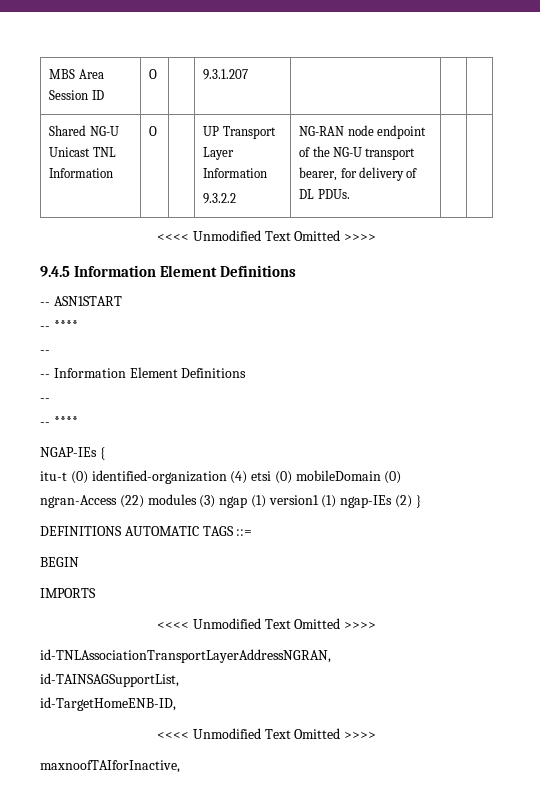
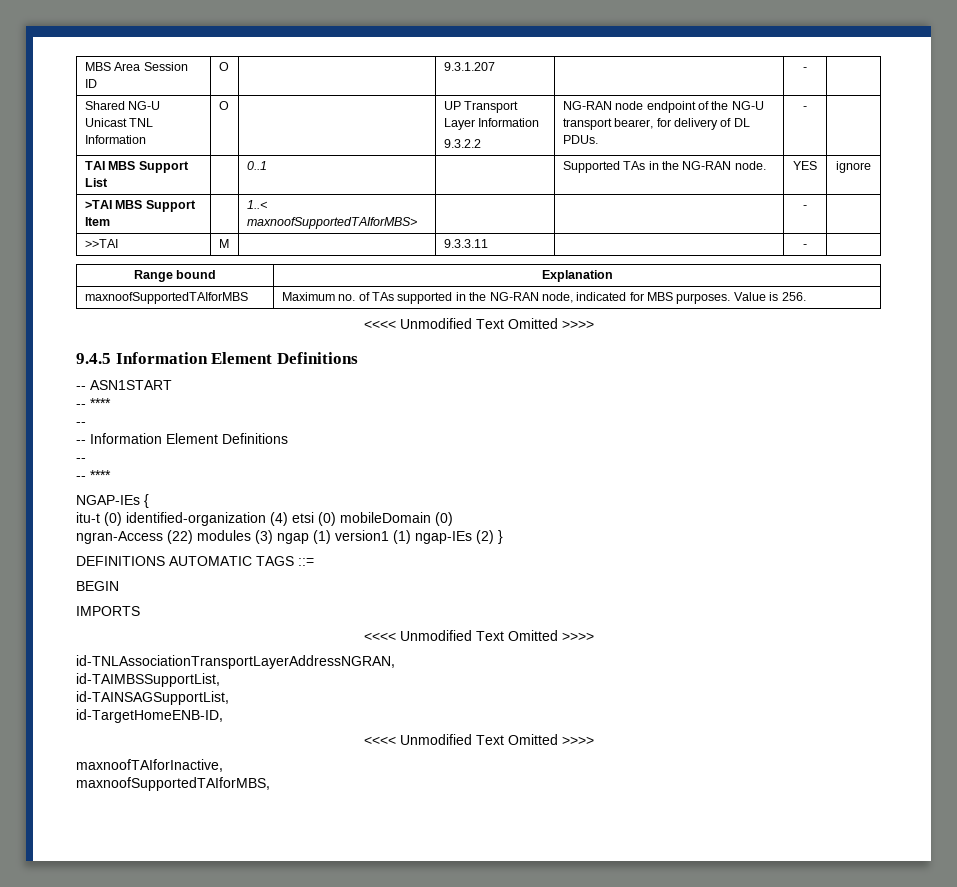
(249, 74) none -> [803,67,807,71] -
(350, 194) | -> [803,106,807,110] [84,161,189,173] [84,178,108,187] [246,161,267,170] [562,161,766,173] [793,161,817,170] [836,161,871,173] [84,200,196,212] [84,217,110,226] [246,200,267,209] [246,217,417,229] [803,205,807,209] [84,239,118,248] [218,239,229,248] [443,239,488,248] [803,244,807,248] [133,270,217,282] [541,270,613,282] [84,292,248,304] [281,292,806,304] - | // TAI MBS Support List | | 0..1 | | Supported TAs in the NG-RAN node. | YES | ignore // >TAI MBS Support Item | | 1..< maxnoofSupportedTAIforMBS> | | | - | // >>TAI | M | | 9.3.3.11 | | - | // Range bound | Explanation // maxnoofSupportedTAIforMBS | Maximum no. of TAs supported in the NG-RAN node, indicated for MBS purposes. Value is 256.
(331, 656) none -> [76,673,220,687] // id-TAIMBSSupportList,
(180, 766) none -> [76,777,270,791] // maxnoofSupportedTAIforMBS,

